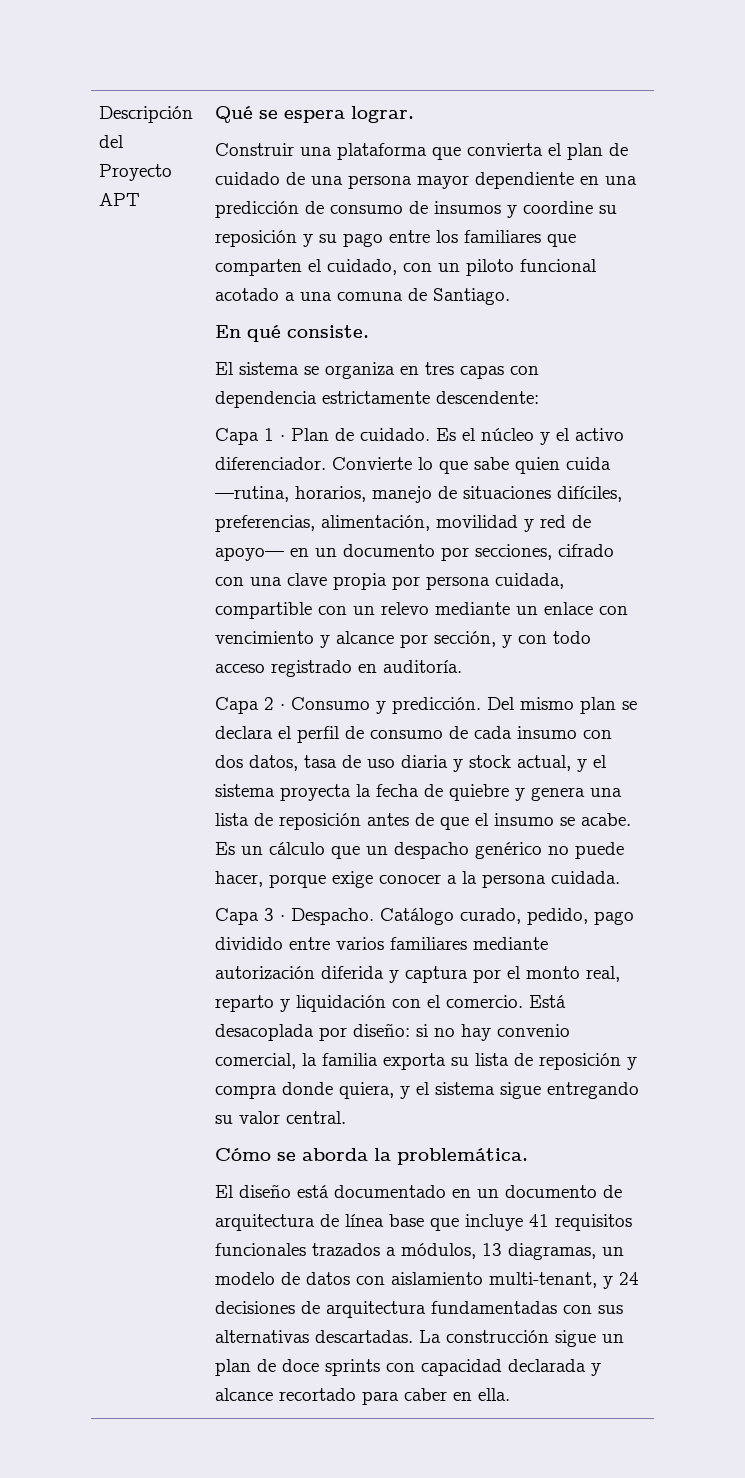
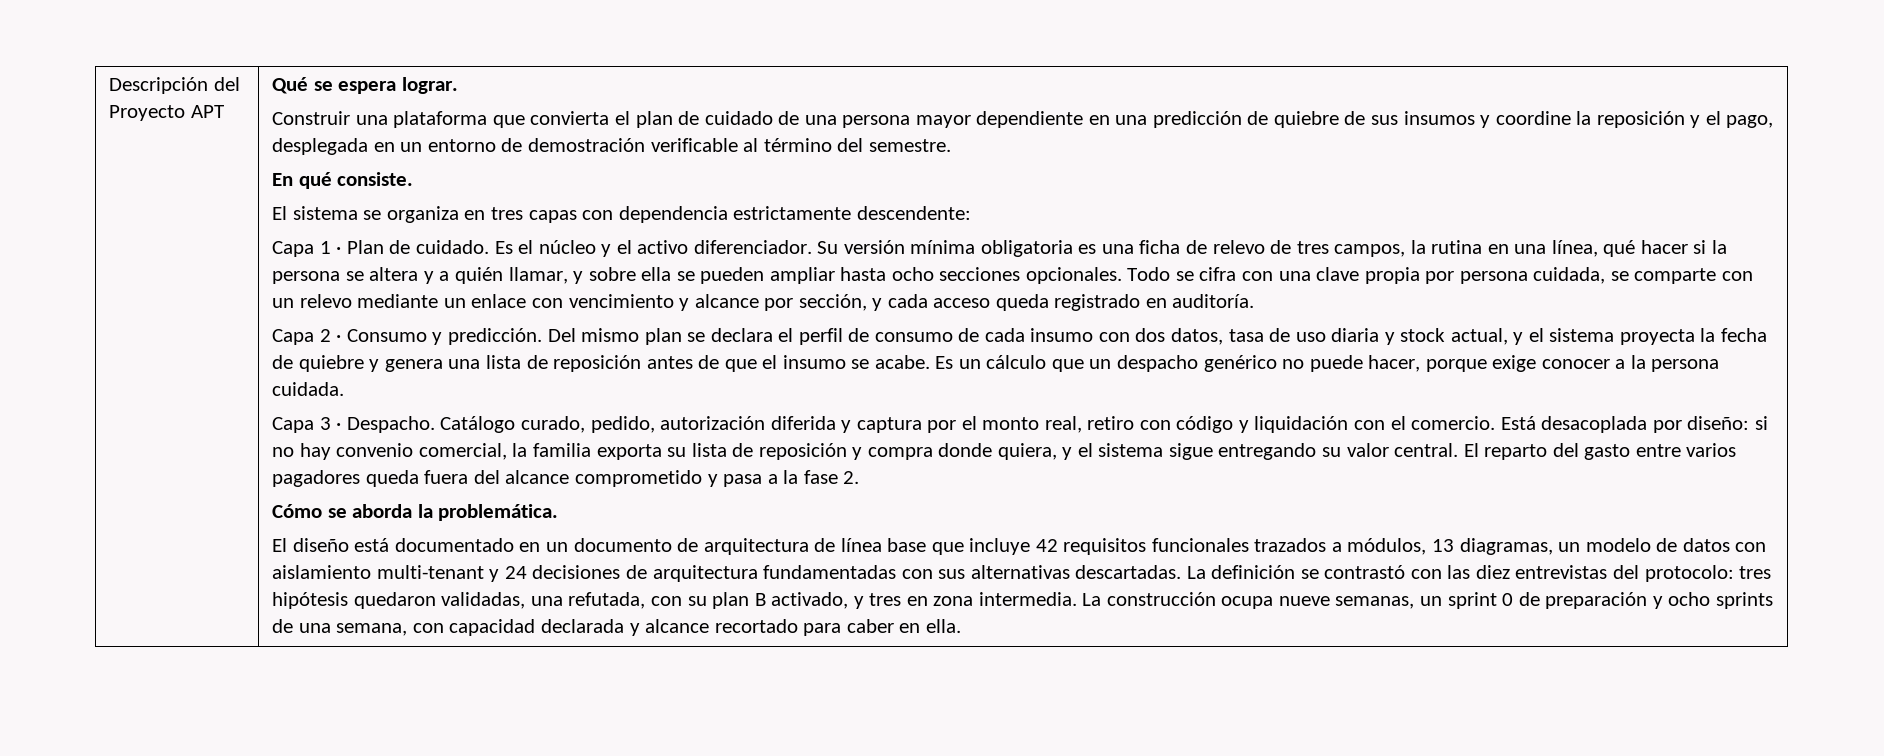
[330,201,429,214] consumo de -> [1273,111,1398,128] quiebre de sus
[599,205,618,214] [215,230,577,247] [215,259,598,276] [215,288,511,305] su reposición y su pago entre los familiares que comparten el cuidado, con un piloto funcional acotado a una comuna de Santiago. -> [1576,111,1774,128] [272,138,951,155] la reposición y el pago, desplegada en un entorno de demostración verificable al término del semestre.
[332,457,612,474] [215,486,623,503] [215,515,592,532] [215,544,615,561] Convierte lo que sabe quien cuida —rutina, horarios, manejo de situaciones difíciles, preferencias, alimentación, movilidad y red de apoyo— en un documento por secciones, cifrado -> [817,240,1727,257] [272,267,1237,284] Su versión mínima obligatoria es una ficha de relevo de tres campos, la rutina en una línea, qué hacer si la persona se altera y a quién llamar, y sobre ella se pueden ampliar hasta ocho secciones opcionales. Todo se cifra
[215,602,313,619] compartible -> [1610,268,1717,284] se comparte
[518,631,592,644] [215,664,266,673] con todo acceso -> [887,294,1049,311] cada acceso queda
[594,911,635,925] [215,937,549,950] pago dividido entre varios familiares mediante -> (655, 424) none
[215,995,275,1012] reparto -> [1087,416,1234,433] retiro con código
(347, 1117) none -> [1463,443,1737,460] [272,470,860,487] El reparto del gasto entre varios pagadores queda fuera del alcance comprometido y pasa a la fase 2.
[529,1214,550,1227] 41 -> [1035,539,1058,552] 42
[489,1272,598,1288] multi-tenant, -> [376,565,484,579] multi-tenant
[446,1330,625,1347] [215,1359,381,1376] construcción sigue un plan de doce sprints -> [1211,565,1772,582] [272,592,1773,609] [272,619,408,636] definición se contrastó con las diez entrevistas del protocolo: tres hipótesis quedaron validadas, una refutada, con su plan B activado, y tres en zona intermedia. La construcción ocupa nueve semanas, un sprint 0 de preparación y ocho sprints de una semana,

